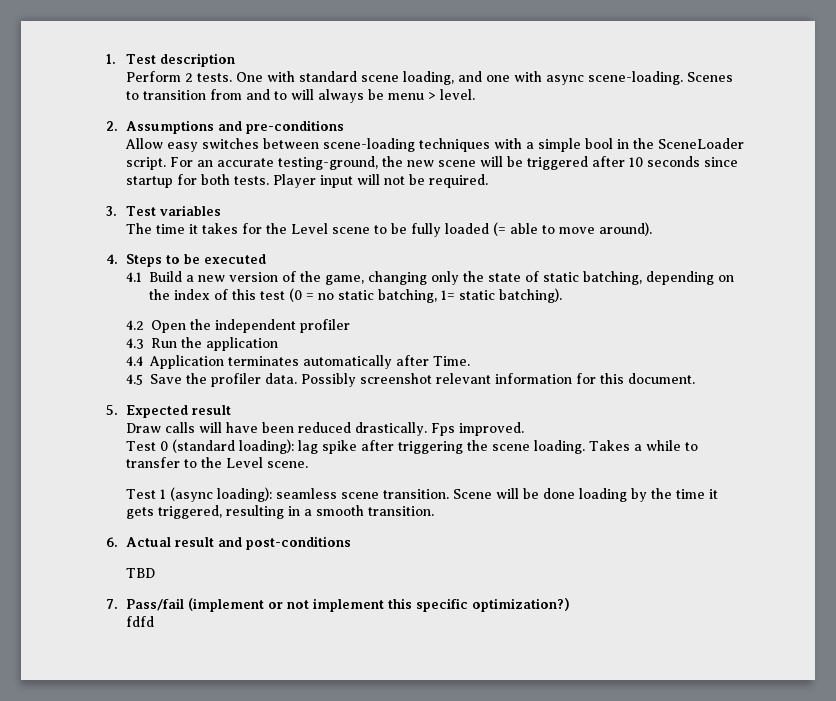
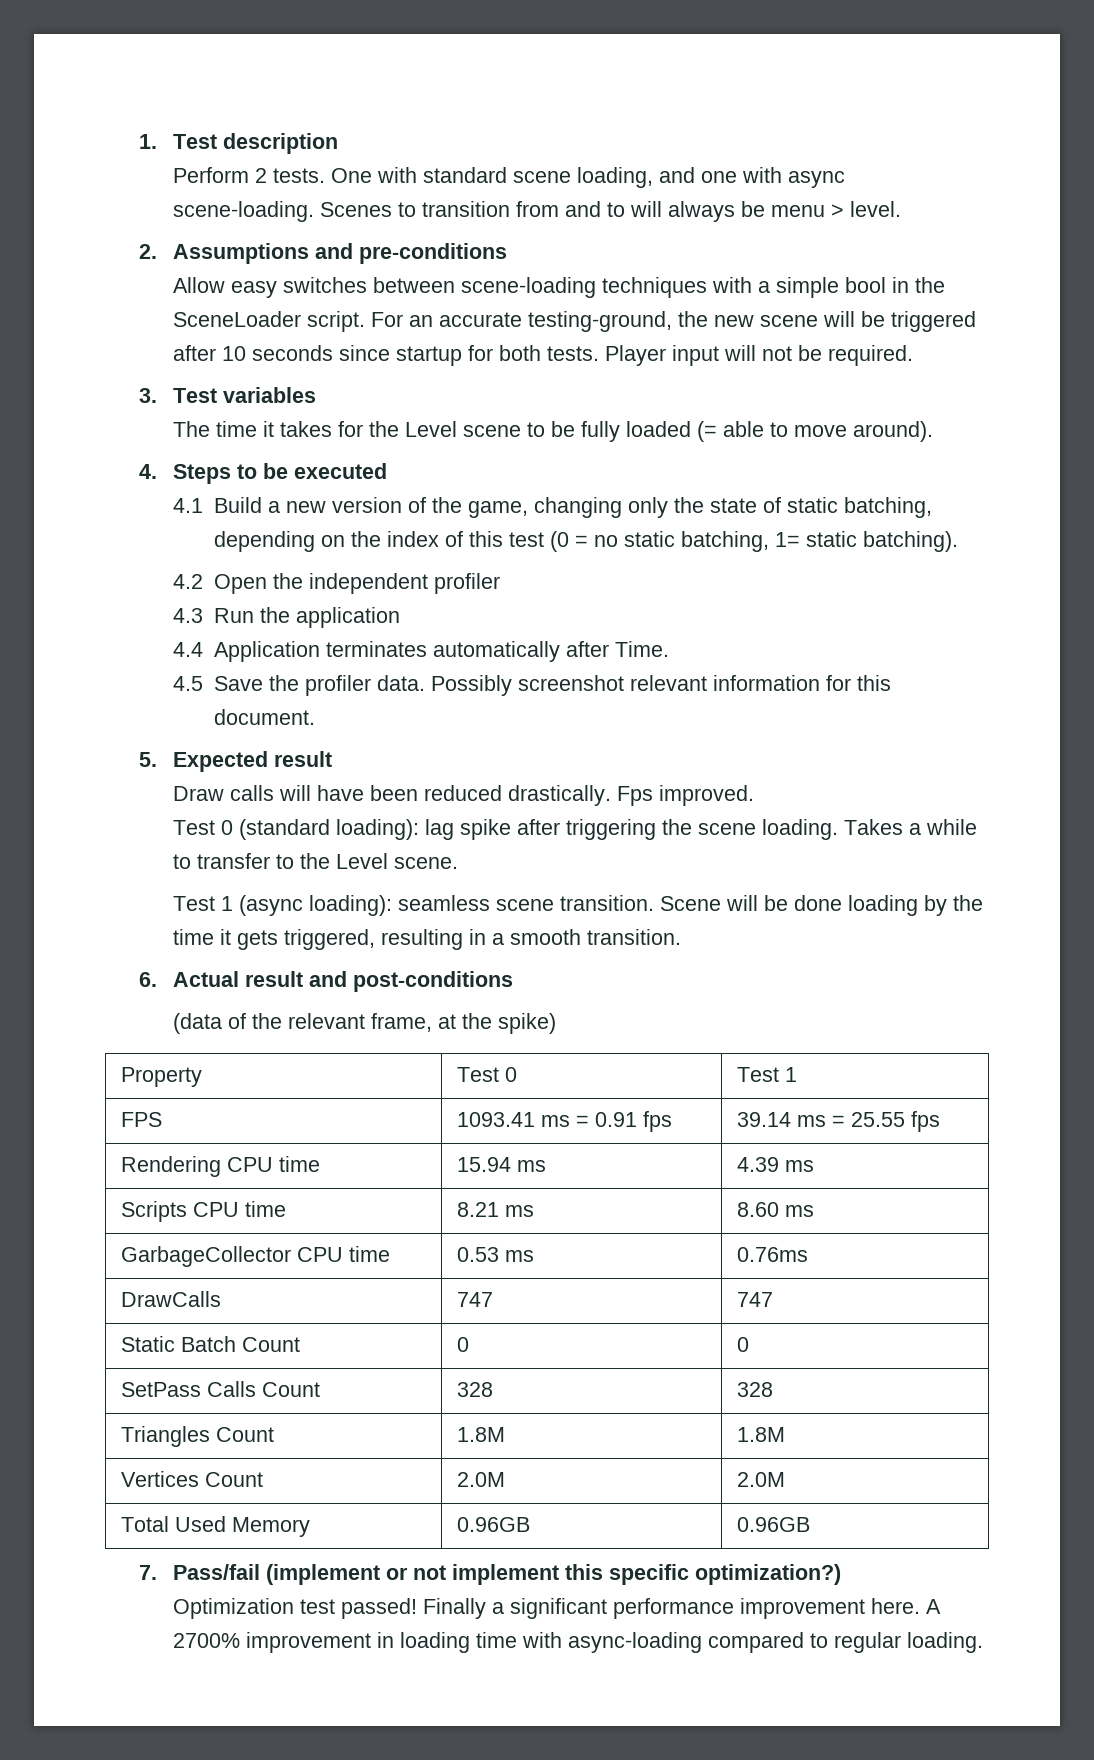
[126,568,156,578] TBD -> [172,1013,556,1034] [121,1067,203,1087] [457,1067,518,1082] [737,1067,798,1082] [121,1112,163,1127] [457,1111,673,1132] [737,1111,941,1132] [121,1156,321,1177] [457,1157,547,1172] [737,1157,815,1172] [121,1201,287,1222] [457,1202,535,1217] [737,1202,815,1217] [121,1246,391,1267] [457,1247,535,1262] [737,1247,809,1262] [121,1291,222,1307] [457,1292,494,1307] [737,1292,774,1307] [121,1336,301,1352] [457,1337,470,1352] [737,1337,750,1352] [121,1381,321,1397] [457,1382,494,1397] [737,1382,774,1397] [121,1426,275,1447] [457,1427,506,1442] [737,1427,786,1442] [121,1471,264,1487] [457,1472,506,1487] [737,1472,786,1487] [121,1516,311,1537] [457,1517,531,1532] [737,1517,811,1532] (data of the relevant frame, at the spike) // Property | Test 0 | Test 1 // FPS | 1093.41 ms = 0.91 fps | 39.14 ms = 25.55 fps // Rendering CPU time | 15.94 ms | 4.39 ms // Scripts CPU time | 8.21 ms | 8.60 ms // GarbageCollector CPU time | 0.53 ms | 0.76ms // DrawCalls | 747 | 747 // Static Batch Count | 0 | 0 // SetPass Calls Count | 328 | 328 // Triangles Count | 1.8M | 1.8M // Vertices Count | 2.0M | 2.0M // Total Used Memory | 0.96GB | 0.96GB
[126,616,155,627] fdfd -> [172,1598,941,1619] [172,1632,983,1653] Optimization test passed! Finally a significant performance improvement here. A 2700% improvement in loading time with async-loading compared to regular loading.

